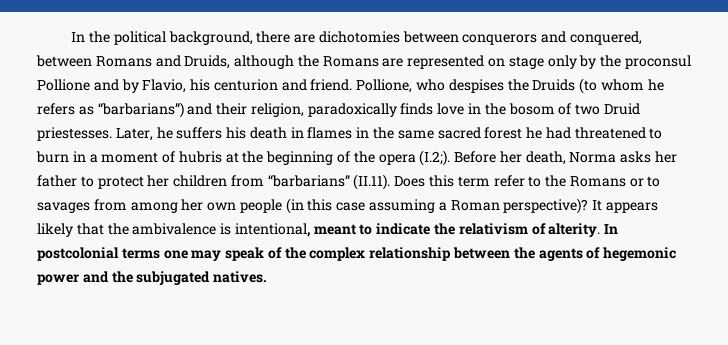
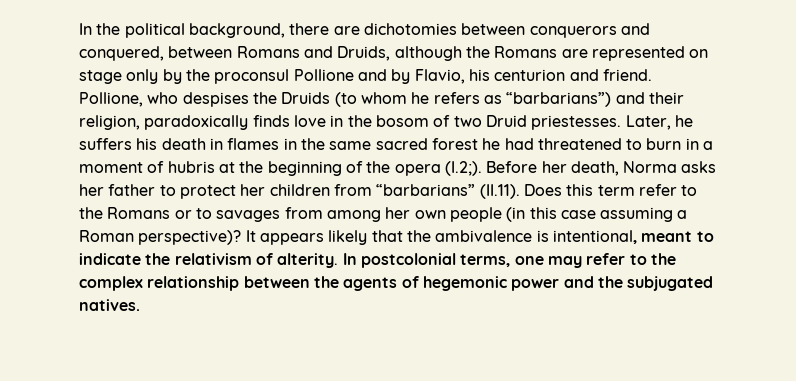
[121,248,160,259] terms -> [460,254,511,267] terms,
[225,247,282,261] speak of -> [586,253,647,265] refer to

